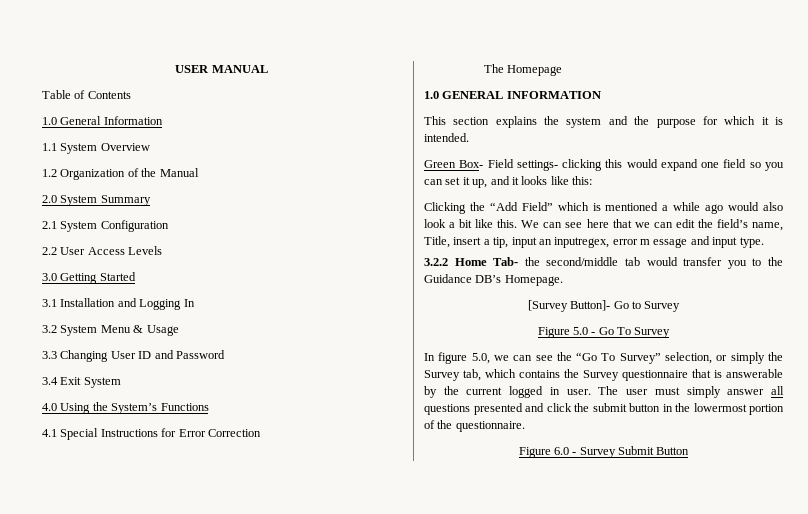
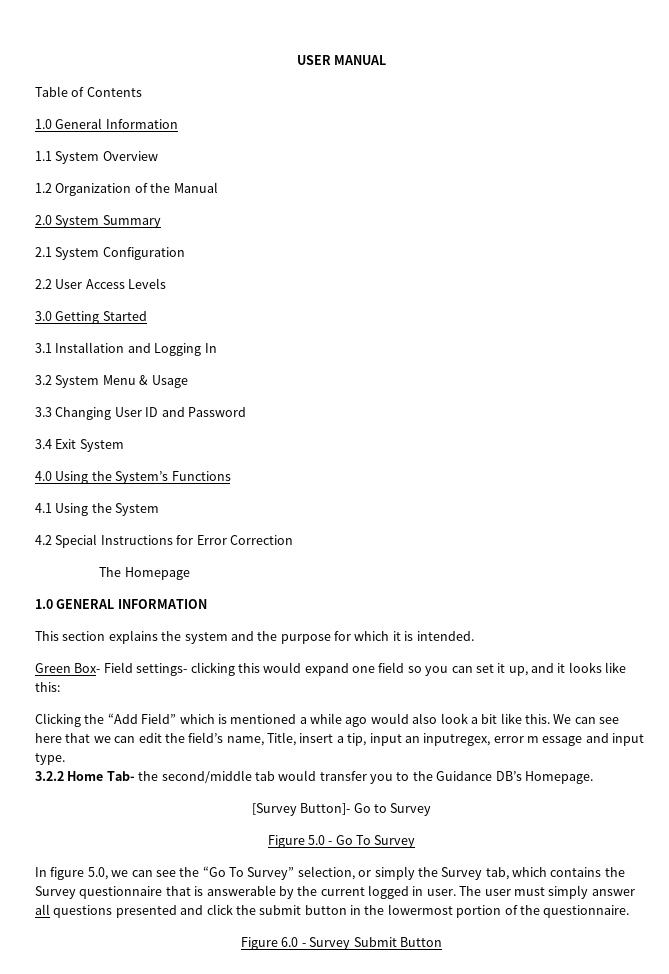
(57, 433) none -> [55,503,160,516] [35,535,52,545] Using the System // 4.2

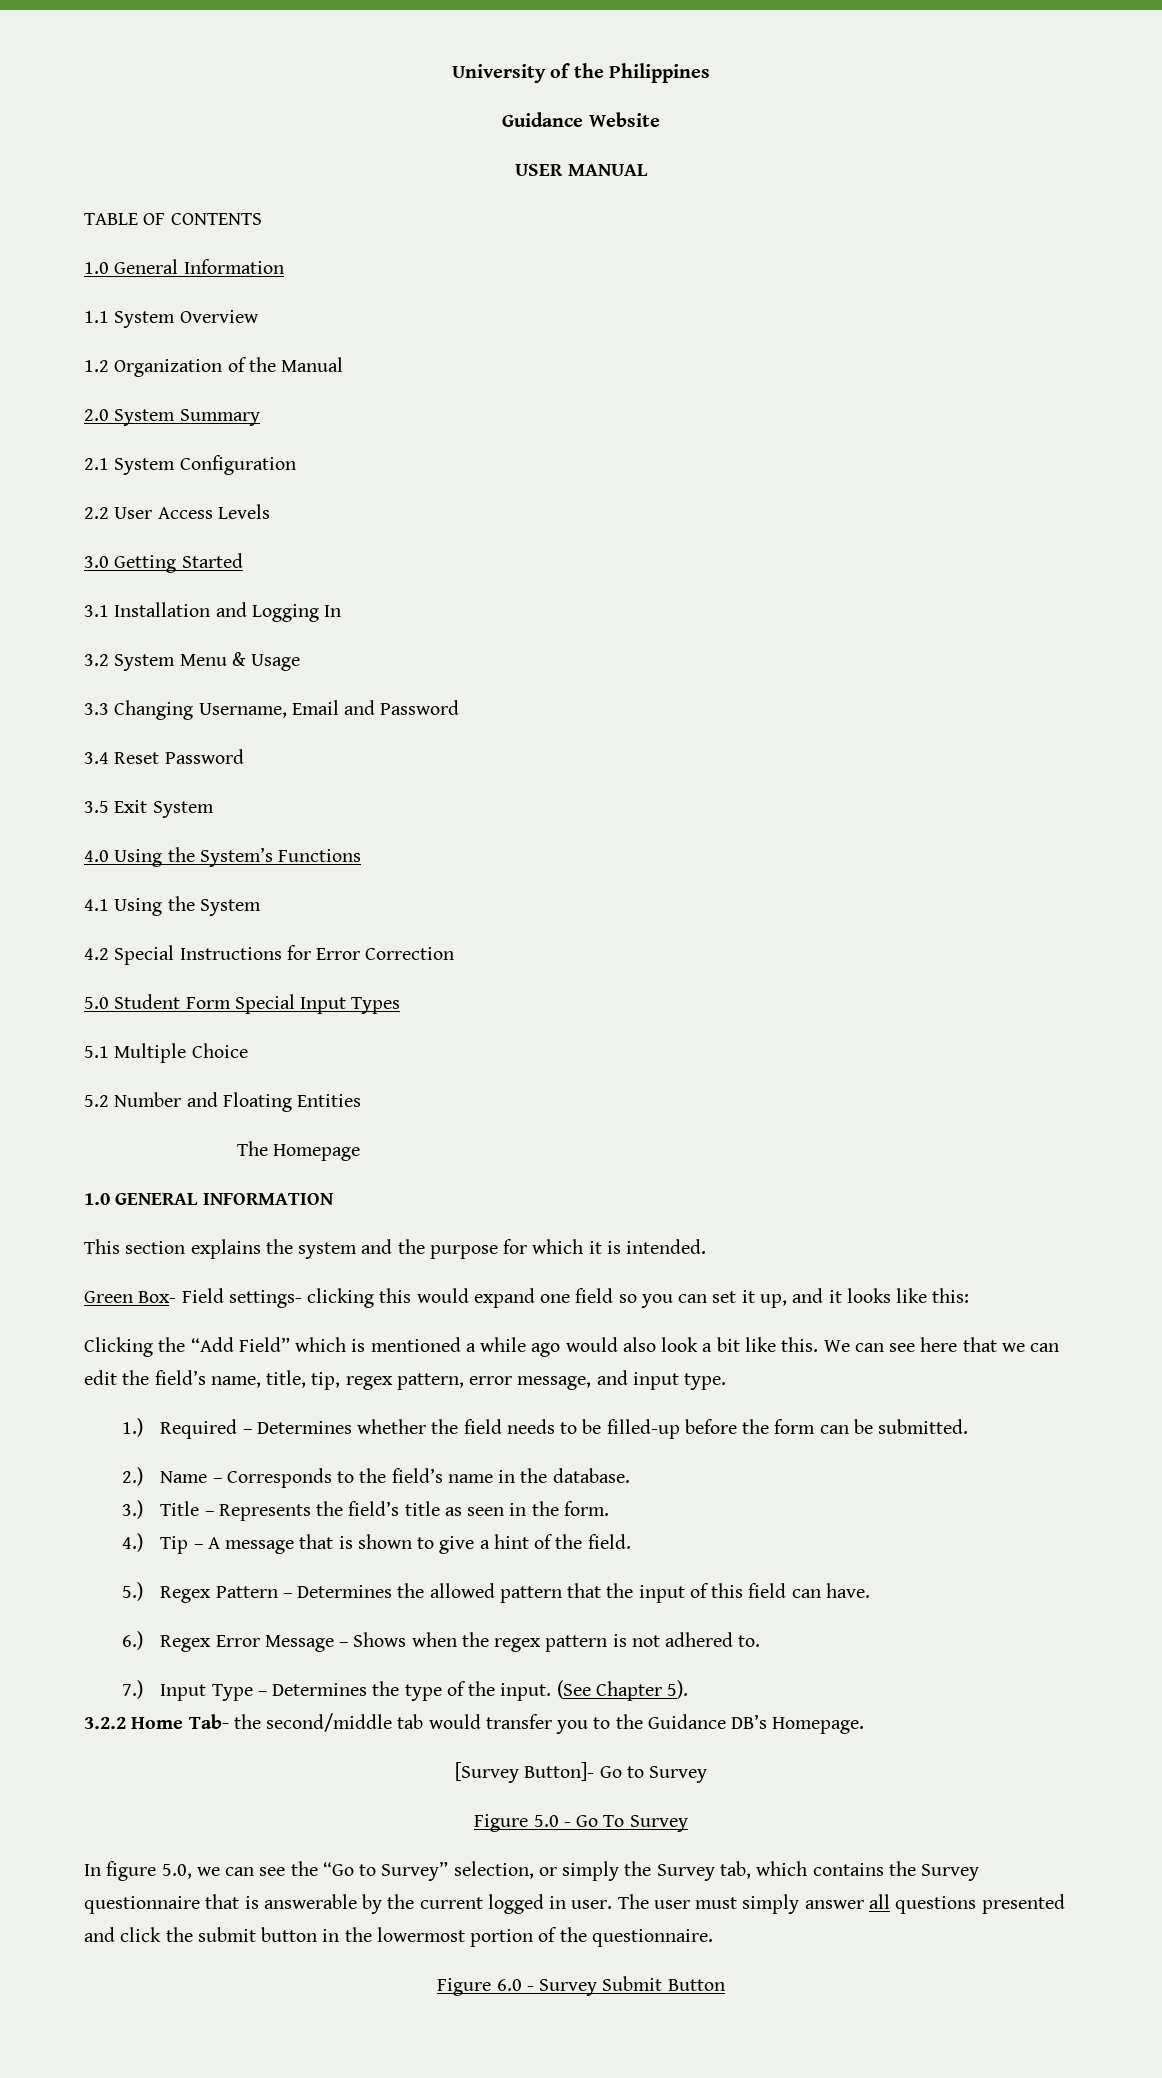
(296, 60) none -> [452,63,710,83] [502,112,660,127] University of the Philippines // Guidance Website //
[35,86,142,97] Table of Contents -> [84,213,262,225] TABLE OF CONTENTS
[114,407,159,417] User ID -> [198,700,339,718] Username, Email
(52, 444) none -> [114,749,244,764] [84,801,109,813] Reset Password // 3.5
(293, 540) none -> [84,994,401,1014] [84,1043,248,1063] [84,1092,362,1112] // 5.0 Student Form Special Input Types // 5.1 Multiple Choice // 5.2 Number and Floating Entities
[267,732,645,746] [35,753,65,765] Title, insert a tip, input an inputregex, error m essage and input type. -> [266,1370,727,1390] [122,1418,969,1439] [122,1467,630,1488] [122,1500,609,1521] [122,1533,631,1554] [122,1582,871,1603] [122,1631,761,1652] [122,1680,689,1701] title, tip, regex pattern, error message, and input type. // 1.) Required – Determines whether the field needs to be filled-up before the form can be submitted. // 2.) Name – Corresponds to the field’s name in the database. // 3.) Title – Represents the field’s title as seen in the form. // 4.) Tip – A message that is shown to give a hint of the field. // 5.) Regex Pattern – Determines the allowed pattern that the input of this field can have. // 6.) Regex Error Message – Shows when the regex pattern is not adhered to. // 7.) Input Type – Determines the type of the input. (See Chapter 5).
[229,867,244,877] To -> [359,1864,377,1876] to

